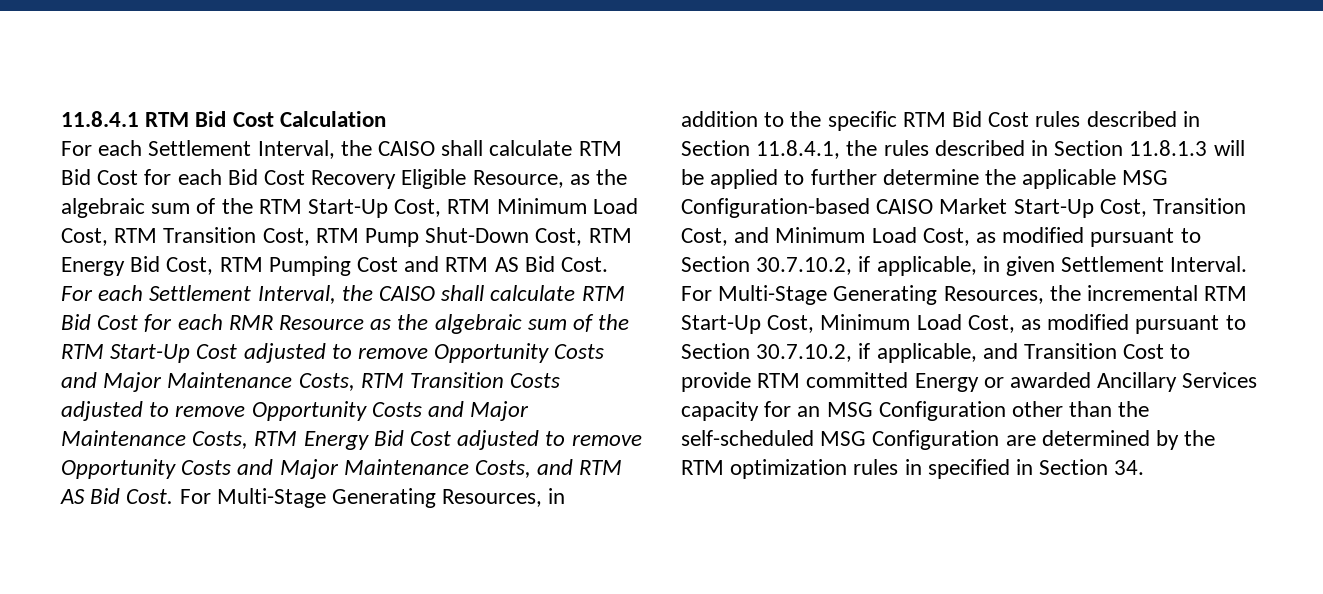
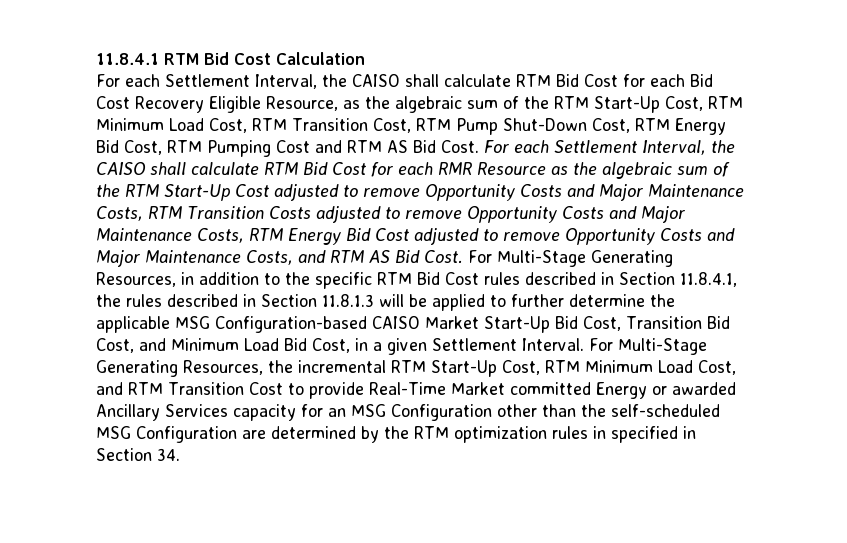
(1094, 208) none -> [555,316,578,329] Bid
(1247, 206) none -> [706,316,730,329] Bid
[922,227,1201,247] [681,256,1000,276] Cost, as modified pursuant to Section 30.7.10.2, if applicable, in -> [284,338,382,353] Bid Cost, in a
[820,314,1246,334] [681,343,1018,363] Minimum Load Cost, as modified pursuant to Section 30.7.10.2, if applicable, and -> [545,360,736,375] [96,382,163,395] RTM Minimum Load Cost, and RTM
[757,373,801,388] RTM -> [368,382,505,395] Real-Time Market

